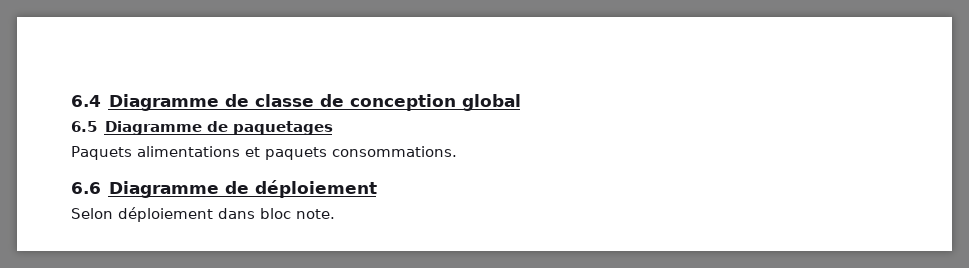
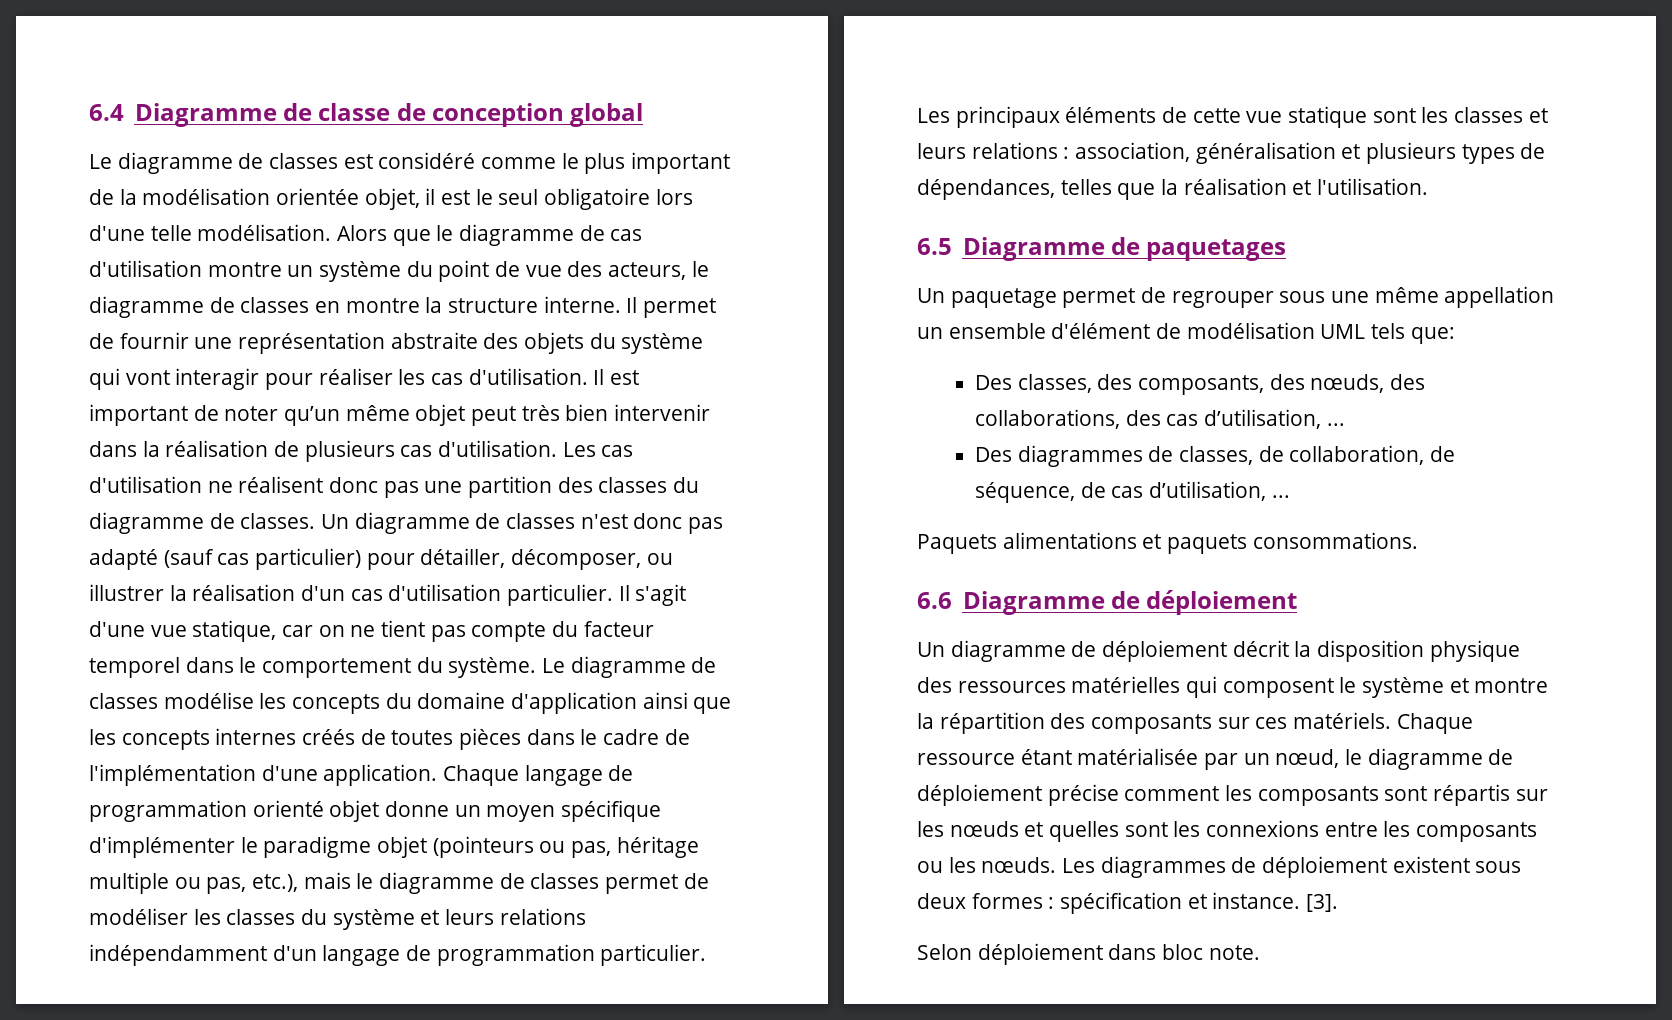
[71,121,333,135] 6.5 Diagramme de paquetages -> [89,152,731,174] [89,188,693,210] [89,224,643,246] [89,260,709,282] [89,296,717,318] [89,332,704,354] [89,368,640,390] [89,404,711,426] [89,440,634,462] [89,476,700,498] [89,512,724,534] [89,548,673,570] [89,584,687,606] [89,620,654,642] [89,656,717,678] [89,692,732,714] [89,728,690,750] [89,764,634,786] [89,800,662,822] [89,836,699,858] [89,872,709,894] [89,908,586,930] [89,944,707,966] [917,106,1548,128] [917,142,1546,164] [917,178,1429,200] [917,237,1287,261] [917,286,1555,308] [917,322,1455,344] [974,374,1425,395] [974,409,1345,429] [974,445,1455,467] [974,481,1290,503] Le diagramme de classes est considéré comme le plus important de la modélisation orientée objet, il est le seul obligatoire lors d'une telle modélisation. Alors que le diagramme de cas d'utilisation montre un système du point de vue des acteurs, le diagramme de classes en montre la structure interne. Il permet de fournir une représentation abstraite des objets du système qui vont interagir pour réaliser les cas d'utilisation. Il est important de noter qu’un même objet peut très bien intervenir dans la réalisation de plusieurs cas d'utilisation. Les cas d'utilisation ne réalisent donc pas une partition des classes du diagramme de classes. Un diagramme de classes n'est donc pas adapté (sauf cas particulier) pour détailler, décomposer, ou illustrer la réalisation d'un cas d'utilisation particulier. Il s'agit d'une vue statique, car on ne tient pas compte du facteur temporel dans le comportement du système. Le diagramme de classes modélise les concepts du domaine d'application ainsi que les concepts internes créés de toutes pièces dans le cadre de l'implémentation d'une application. Chaque langage de programmation orienté objet donne un moyen spécifique d'implémenter le paradigme objet (pointeurs ou pas, héritage multiple ou pas, etc.), mais le diagramme de classes permet de modéliser les classes du système et leurs relations indépendamment d'un langage de programmation particulier. Les principaux éléments de cette vue statique sont les classes et leurs relations : association, généralisation et plusieurs types de dépendances, telles que la réalisation et l'utilisation. // 6.5 Diagramme de paquetages // Un paquetage permet de regrouper sous une même appellation un ensemble d'élément de modélisation UML tels que: // Des classes, des composants, des nœuds, des collaborations, des cas d’utilisation, ... // Des diagrammes de classes, de collaboration, de séquence, de cas d’utilisation, ...
(377, 189) none -> [917,640,1520,662] [917,676,1549,698] [917,712,1473,734] [917,748,1514,770] [917,784,1548,806] [917,820,1538,842] [917,856,1522,878] [917,892,1339,914] // Un diagramme de déploiement décrit la disposition physique des ressources matérielles qui composent le système et montre la répartition des composants sur ces matériels. Chaque ressource étant matérialisée par un nœud, le diagramme de déploiement précise comment les composants sont répartis sur les nœuds et quelles sont les connexions entre les composants ou les nœuds. Les diagrammes de déploiement existent sous deux formes : spécification et instance. [3].

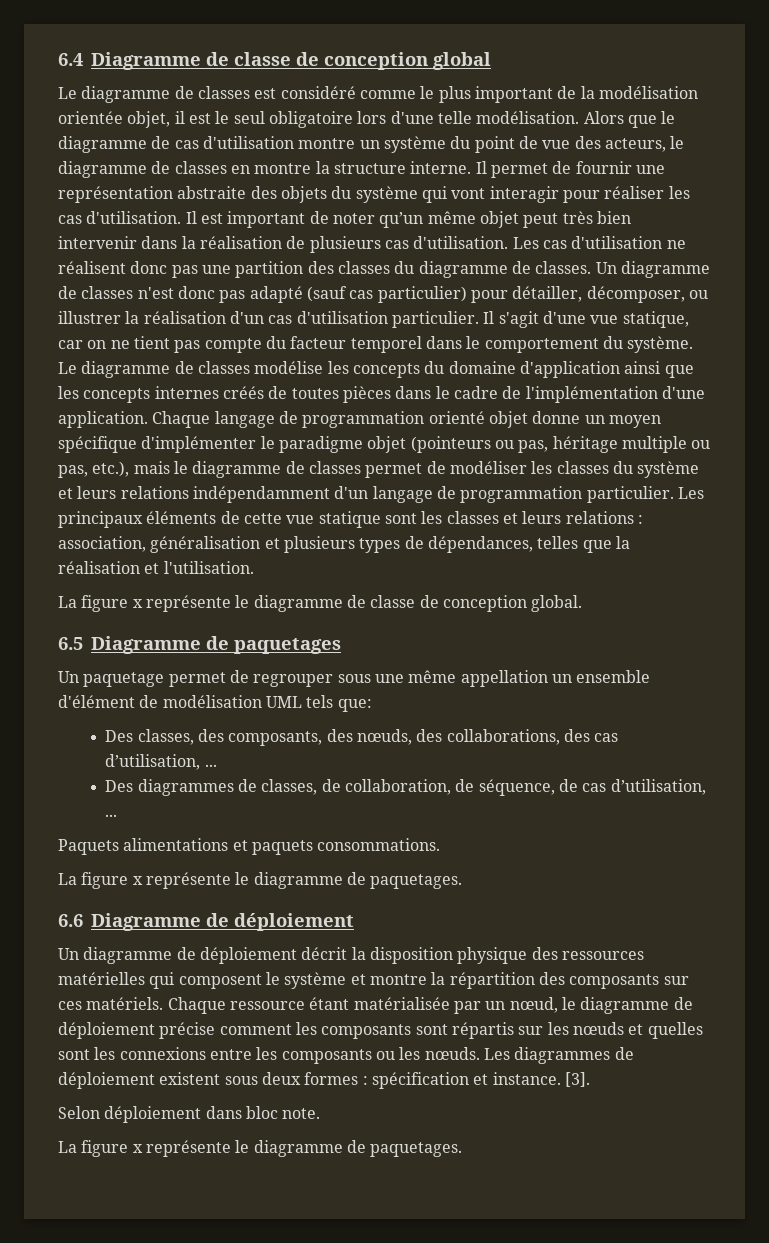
(1429, 186) none -> [58,595,583,612] // La figure x représente le diagramme de classe de conception global.
(1418, 540) none -> [58,872,463,889] // La figure x représente le diagramme de paquetages.
(1260, 952) none -> [58,1140,463,1157] // La figure x représente le diagramme de paquetages.

